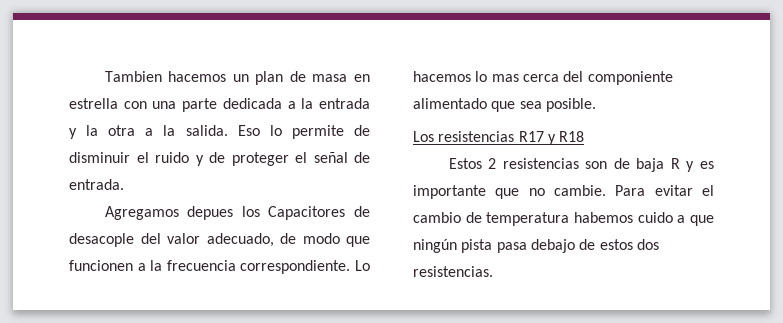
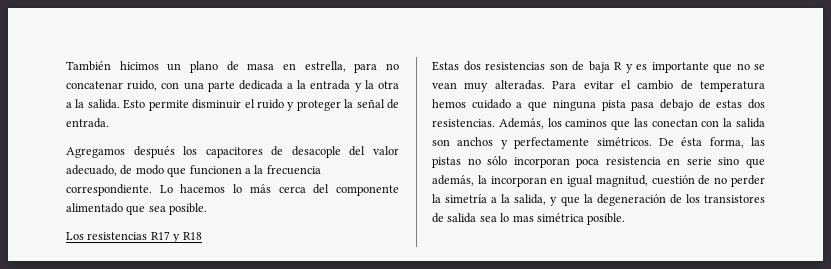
[104,71,371,85] [69,98,118,109] Tambien hacemos un plan de masa en estrella -> [66,61,399,73] [66,80,158,91] También hicimos un plano de masa en estrella, para no concatenar ruido,
[237,125,370,139] Eso lo permite de -> [123,99,189,111] Esto permite
[209,152,307,166] de proteger el -> [296,99,354,111] proteger la
[187,206,346,220] depues los Capacitores -> [133,146,263,158] después los capacitores
[491,74,519,82] mas -> [249,184,271,193] más
[587,71,673,85] componiente -> [336,185,400,196] componente
[448,158,497,169] Estos 2 -> [432,61,481,71] Estas dos
[554,185,606,196] cambie. -> [754,64,765,70] [432,80,545,92] se vean muy alteradas.
[574,212,673,223] habemos cuido -> [432,99,511,109] hemos cuidado
[413,239,457,253] ningún -> [552,100,596,111] ninguna
[599,239,633,250] estos -> [716,100,743,108] estas
(493, 271) none -> [498,118,765,130] [432,137,765,149] [432,156,765,168] [432,175,765,187] [432,194,765,206] [432,213,626,225] Además, los caminos que las conectan con la salida son anchos y perfectamente simétricos. De ésta forma, las pistas no sólo incorporan poca resistencia en serie sino que además, la incorporan en igual magnitud, cuestión de no perder la simetría a la salida, y que la degeneración de los transistores de salida sea lo mas simétrica posible.

